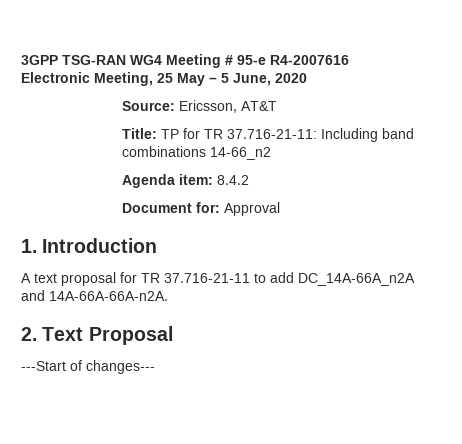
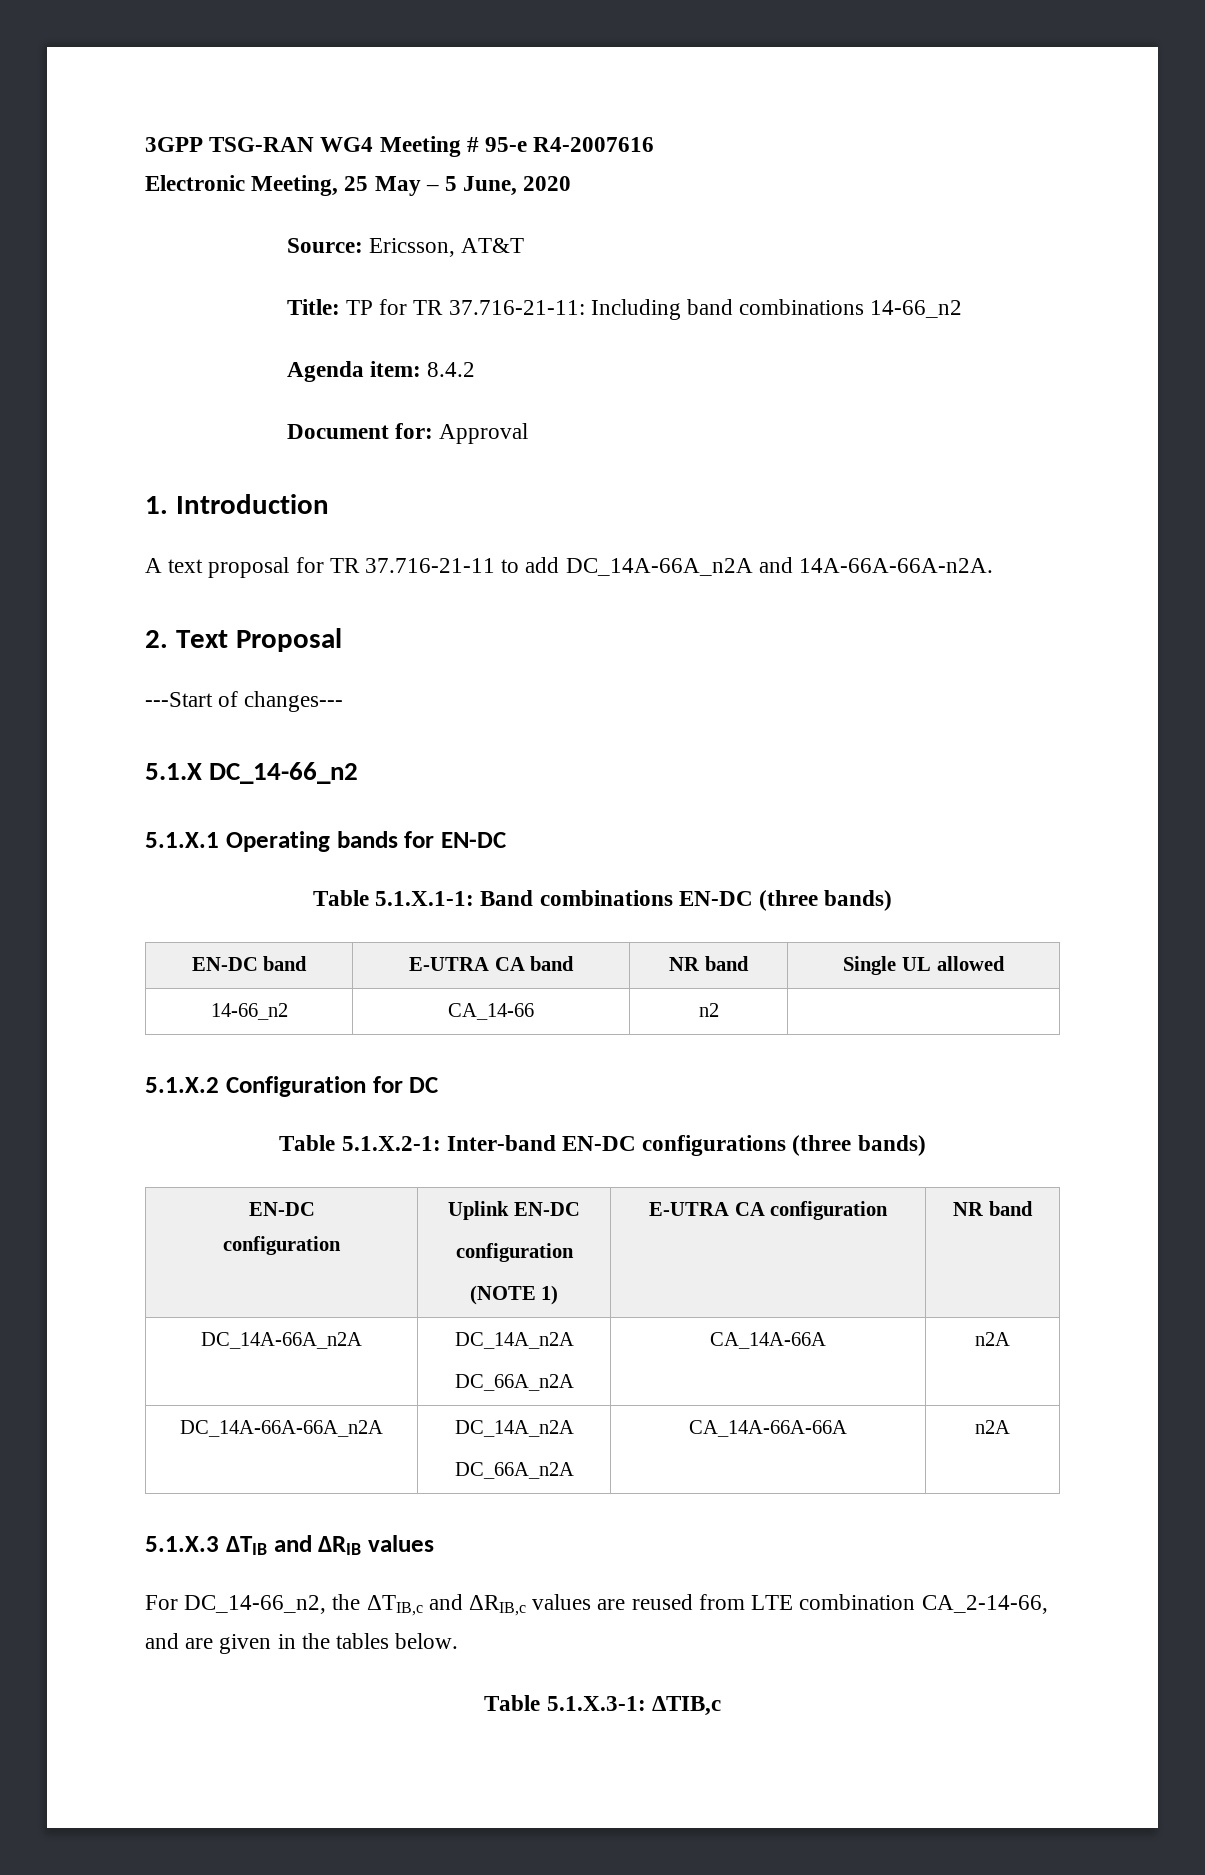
(155, 367) none -> [145,762,359,784] [145,831,506,852] [312,890,893,911] [191,956,308,971] [408,956,575,971] [669,956,749,971] [843,956,1005,975] [210,1003,288,1020] [448,1003,534,1020] [698,1003,719,1017] [145,1076,439,1097] [279,1135,926,1156] [248,1202,315,1216] [223,1236,341,1255] [448,1201,580,1220] [455,1243,574,1262] [469,1285,559,1305] [648,1201,889,1220] [953,1201,1033,1216] [201,1332,362,1349] [454,1332,574,1349] [454,1374,574,1391] [710,1332,826,1349] [975,1332,1010,1346] [180,1420,383,1437] [454,1420,574,1437] [454,1462,574,1479] [689,1420,847,1437] [975,1420,1010,1434] [145,1535,434,1555] [145,1594,1048,1616] [145,1633,459,1654] [484,1695,721,1716] // 5.1.X DC_14-66_n2 // 5.1.X.1 Operating bands for EN-DC // Table 5.1.X.1-1: Band combinations EN-DC (three bands) // EN-DC band | E-UTRA CA band | NR band | Single UL allowed // 14-66_n2 | CA_14-66 | n2 | // 5.1.X.2 Configuration for DC // Table 5.1.X.2-1: Inter-band EN-DC configurations (three bands) // EN-DC // configuration | Uplink EN-DC // configuration // (NOTE 1) | E-UTRA CA configuration | NR band // DC_14A-66A_n2A | DC_14A_n2A // DC_66A_n2A | CA_14A-66A | n2A // DC_14A-66A-66A_n2A | DC_14A_n2A // DC_66A_n2A | CA_14A-66A-66A | n2A // 5.1.X.3 ∆TIB and ∆RIB values // For DC_14-66_n2, the ΔTIB,c and ΔRIB,c values are reused from LTE combination CA_2-14-66, and are given in the tables below. // Table 5.1.X.3-1: ΔTIB,c

